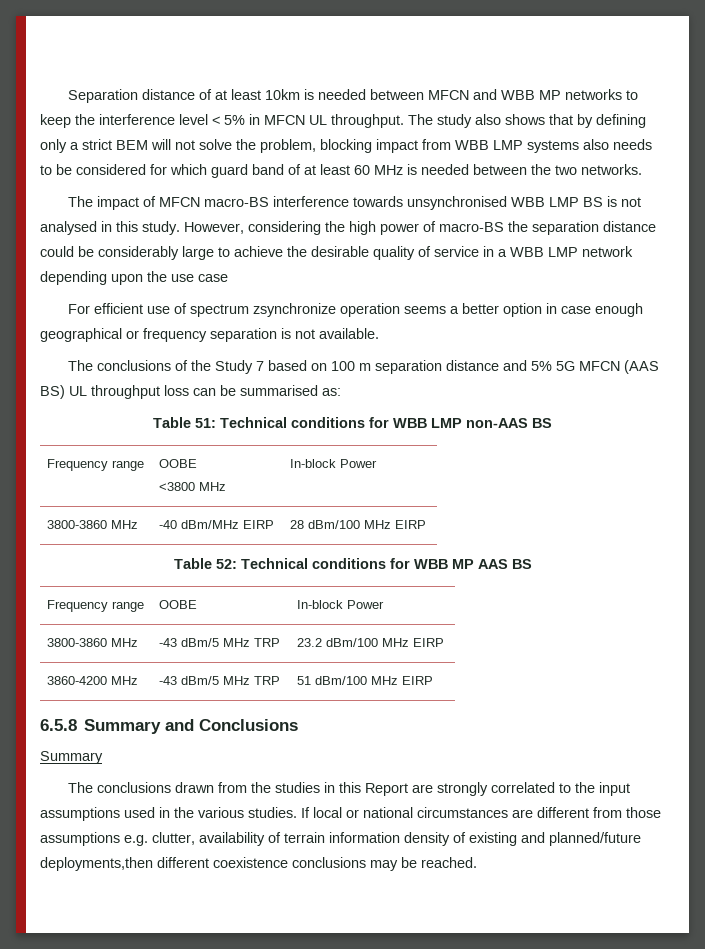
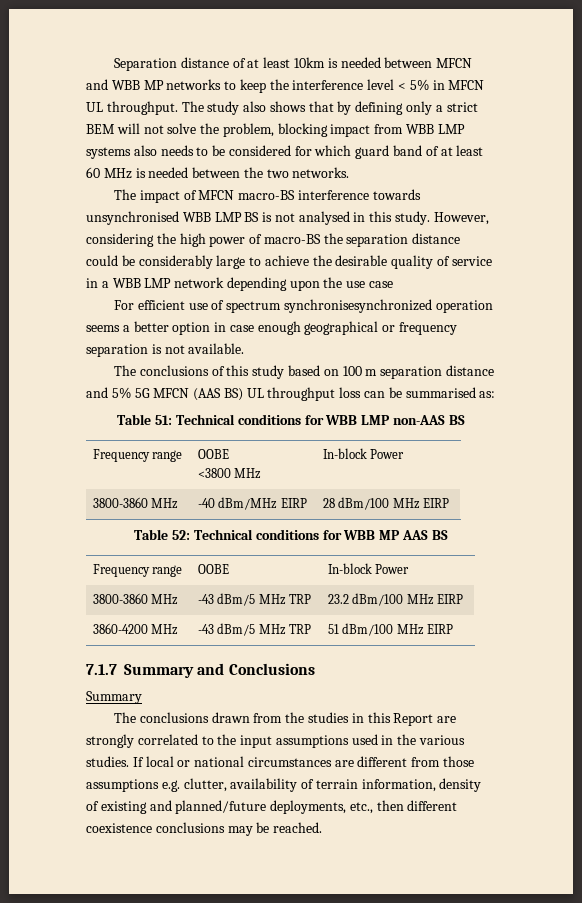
[252,303,336,317] zsynchronize -> [284,299,433,313] synchronisesynchronized
[190,360,264,374] the Study 7 -> [226,365,285,379] this study
[40,719,77,731] 6.5.8 -> [86,664,117,675] 7.1.7
[329,832,400,843] information -> [361,779,436,792] information,
[40,857,153,871] deployments,then -> [270,800,404,814] deployments, etc., then

